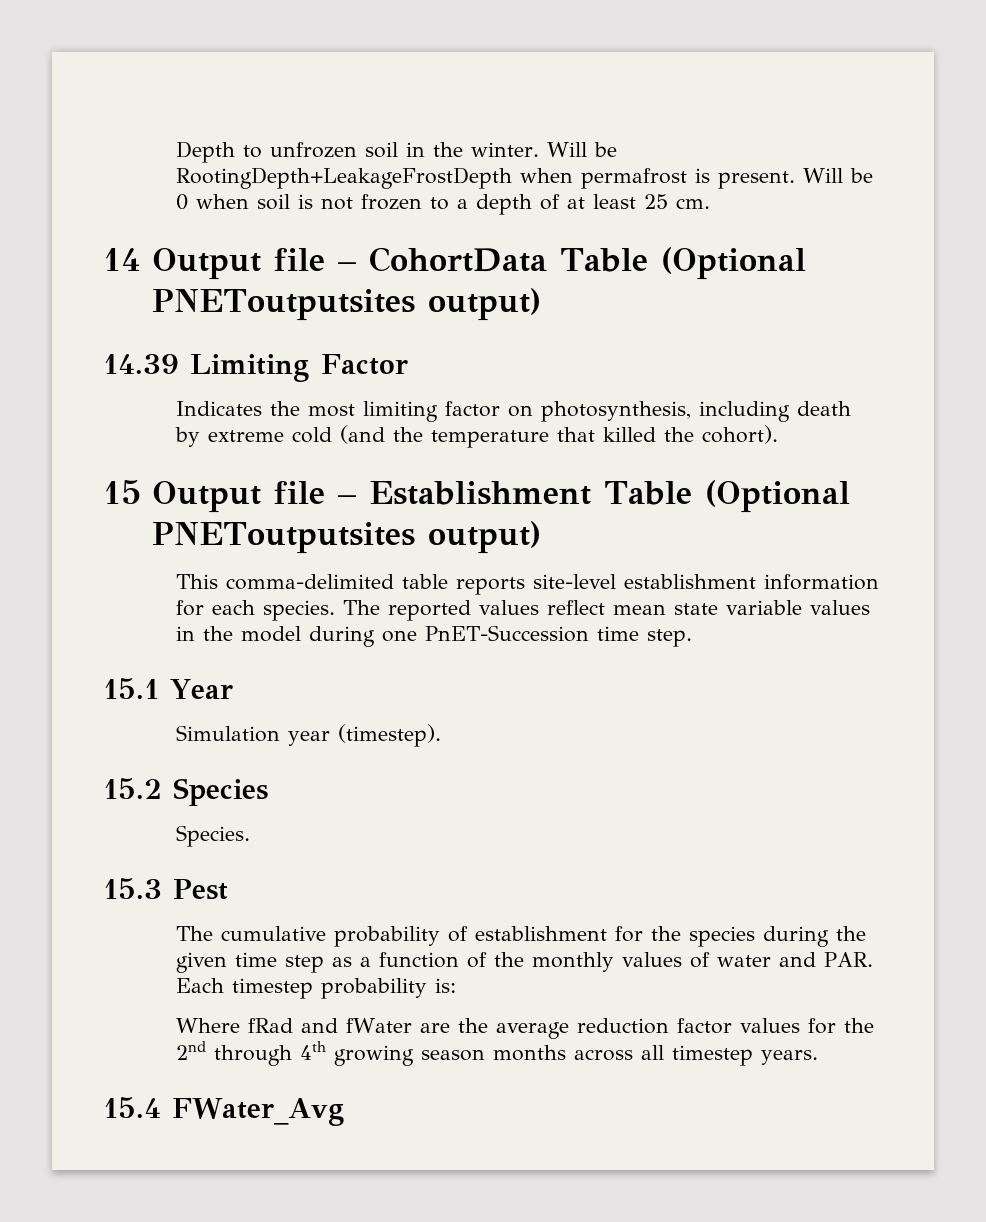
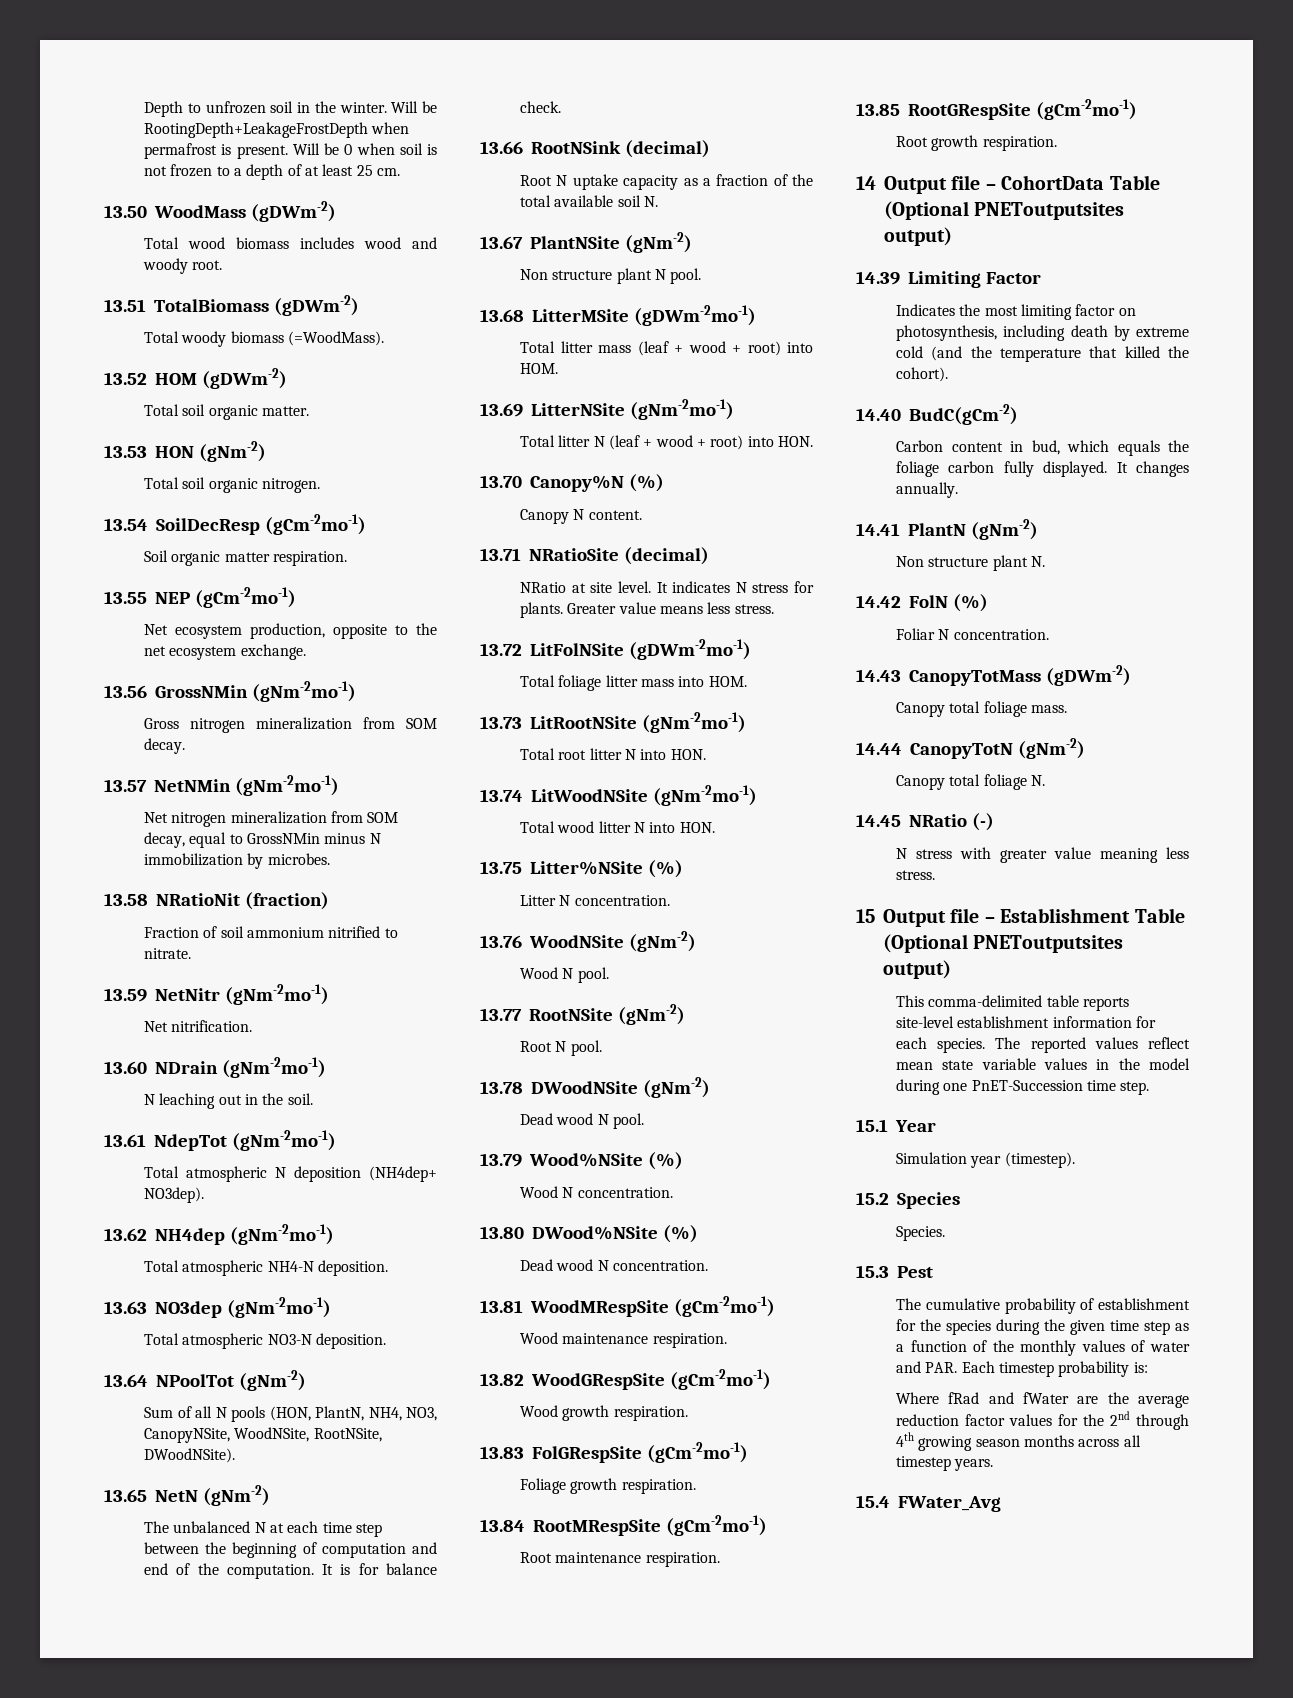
(711, 203) none -> [104,201,336,222] [144,237,437,249] [143,258,223,274] [104,295,359,316] [144,331,385,347] [104,368,287,389] [144,404,310,420] [104,441,266,462] [144,477,321,493] [104,514,366,535] [144,550,348,566] [104,587,296,608] [144,623,437,639] [144,644,306,660] [104,681,356,702] [144,717,437,733] [144,738,186,754] [104,775,339,796] [144,811,399,827] [144,832,381,848] [144,853,330,869] [104,892,329,910] [144,926,398,938] [144,948,192,959] [104,984,329,1005] [144,1020,253,1032] [104,1057,326,1078] [144,1093,313,1109] [104,1130,336,1151] [144,1166,437,1182] [144,1187,205,1203] [104,1224,334,1245] [144,1260,389,1276] [104,1297,331,1318] [144,1333,387,1349] [104,1370,306,1391] [144,1406,437,1422] [144,1427,382,1443] [144,1448,236,1463] [104,1485,270,1506] [144,1521,383,1537] [144,1542,437,1558] [144,1563,437,1579] [520,101,562,113] [480,140,710,158] [520,174,813,190] [520,195,659,207] [480,232,692,253] [520,268,702,284] [480,305,756,326] [520,341,813,356] [520,363,559,374] [480,399,734,420] [520,435,813,450] [480,474,664,492] [520,509,642,524] [480,547,709,565] [520,581,814,593] [520,602,774,618] [480,639,751,660] [520,675,747,691] [480,712,746,733] [520,748,706,760] [480,785,757,806] [520,821,715,833] [480,860,683,878] [520,895,670,906] [480,931,696,952] [520,967,609,983] [480,1004,685,1025] [520,1040,602,1056] [480,1077,710,1098] [520,1113,645,1129] [480,1152,683,1170] [520,1186,673,1198] [480,1225,698,1243] [520,1259,709,1271] [480,1296,775,1317] [520,1332,727,1348] [480,1369,771,1390] [520,1405,688,1421] [480,1442,748,1463] [520,1478,696,1494] [480,1515,767,1536] [520,1552,720,1567] [856,99,1137,120] [896,135,1057,151] // 13.50 WoodMass (gDWm-2) // Total wood biomass includes wood and woody root. // 13.51 TotalBiomass (gDWm-2) // Total woody biomass (=WoodMass). // 13.52 HOM (gDWm-2) // Total soil organic matter. // 13.53 HON (gNm-2) // Total soil organic nitrogen. // 13.54 SoilDecResp (gCm-2mo-1) // Soil organic matter respiration. // 13.55 NEP (gCm-2mo-1) // Net ecosystem production, opposite to the net ecosystem exchange. // 13.56 GrossNMin (gNm-2mo-1) // Gross nitrogen mineralization from SOM decay. // 13.57 NetNMin (gNm-2mo-1) // Net nitrogen mineralization from SOM decay, equal to GrossNMin minus N immobilization by microbes. // 13.58 NRatioNit (fraction) // Fraction of soil ammonium nitrified to nitrate. // 13.59 NetNitr (gNm-2mo-1) // Net nitrification. // 13.60 NDrain (gNm-2mo-1) // N leaching out in the soil. // 13.61 NdepTot (gNm-2mo-1) // Total atmospheric N deposition (NH4dep+ NO3dep). // 13.62 NH4dep (gNm-2mo-1) // Total atmospheric NH4-N deposition. // 13.63 NO3dep (gNm-2mo-1) // Total atmospheric NO3-N deposition. // 13.64 NPoolTot (gNm-2) // Sum of all N pools (HON, PlantN, NH4, NO3, CanopyNSite, WoodNSite, RootNSite, DWoodNSite). // 13.65 NetN (gNm-2) // The unbalanced N at each time step between the beginning of computation and end of the computation. It is for balance check. // 13.66 RootNSink (decimal) // Root N uptake capacity as a fraction of the total available soil N. // 13.67 PlantNSite (gNm-2) // Non structure plant N pool. // 13.68 LitterMSite (gDWm-2mo-1) // Total litter mass (leaf + wood + root) into HOM. // 13.69 LitterNSite (gNm-2mo-1) // Total litter N (leaf + wood + root) into HON. // 13.70 Canopy%N (%) // Canopy N content. // 13.71 NRatioSite (decimal) // NRatio at site level. It indicates N stress for plants. Greater value means less stress. // 13.72 LitFolNSite (gDWm-2mo-1) // Total foliage litter mass into HOM. // 13.73 LitRootNSite (gNm-2mo-1) // Total root litter N into HON. // 13.74 LitWoodNSite (gNm-2mo-1) // Total wood litter N into HON. // 13.75 Litter%NSite (%) // Litter N concentration. // 13.76 WoodNSite (gNm-2) // Wood N pool. // 13.77 RootNSite (gNm-2) // Root N pool. // 13.78 DWoodNSite (gNm-2) // Dead wood N pool. // 13.79 Wood%NSite (%) // Wood N concentration. // 13.80 DWood%NSite (%) // Dead wood N concentration. // 13.81 WoodMRespSite (gCm-2mo-1) // Wood maintenance respiration. // 13.82 WoodGRespSite (gCm-2mo-1) // Wood growth respiration. // 13.83 FolGRespSite (gCm-2mo-1) // Foliage growth respiration. // 13.84 RootMRespSite (gCm-2mo-1) // Root maintenance respiration. // 13.85 RootGRespSite (gCm-2mo-1) // Root growth respiration.
(779, 434) none -> [856,404,1018,425] [896,440,1189,456] [896,461,1189,477] [896,482,959,498] [856,519,1038,540] [896,555,1046,571] [856,594,988,612] [896,628,1049,640] [856,665,1131,686] [896,701,1068,717] [856,738,1085,759] [896,774,1046,790] [856,813,994,831] [896,847,1189,863] [896,870,936,880] // 14.40 BudC(gCm-2) // Carbon content in bud, which equals the foliage carbon fully displayed. It changes annually. // 14.41 PlantN (gNm-2) // Non structure plant N. // 14.42 FolN (%) // Foliar N concentration. // 14.43 CanopyTotMass (gDWm-2) // Canopy total foliage mass. // 14.44 CanopyTotN (gNm-2) // Canopy total foliage N. // 14.45 NRatio (-) // N stress with greater value meaning less stress.

